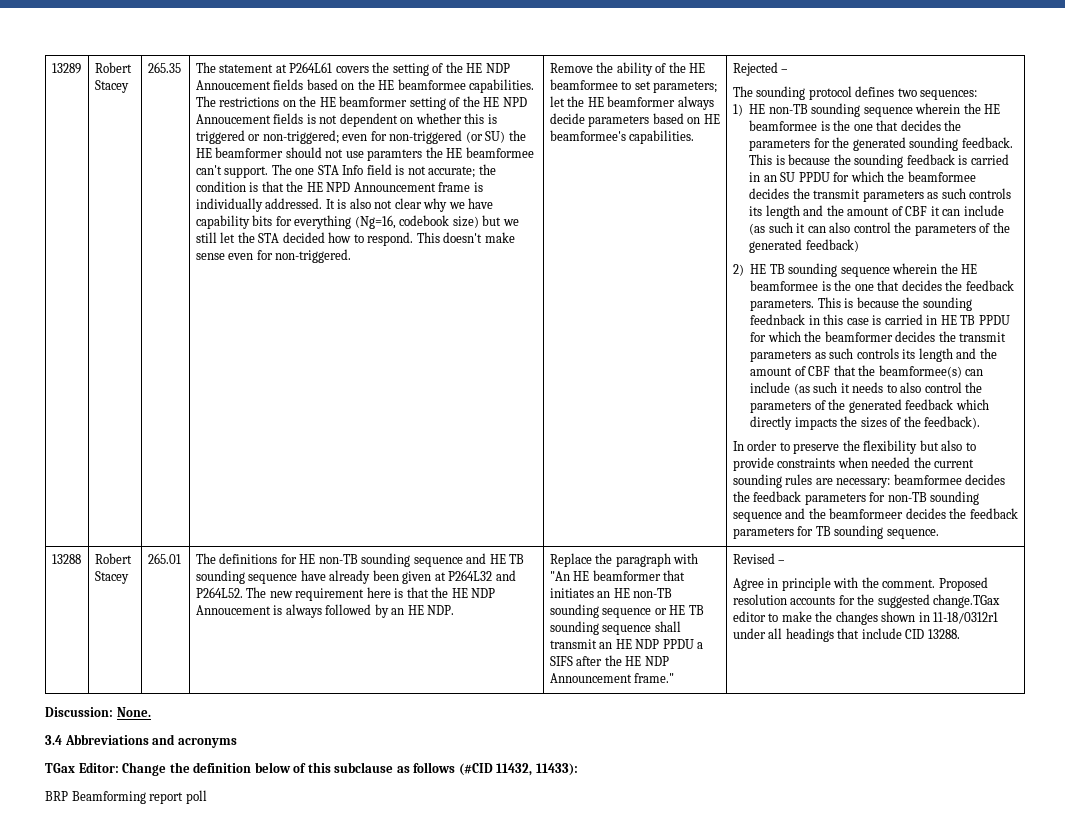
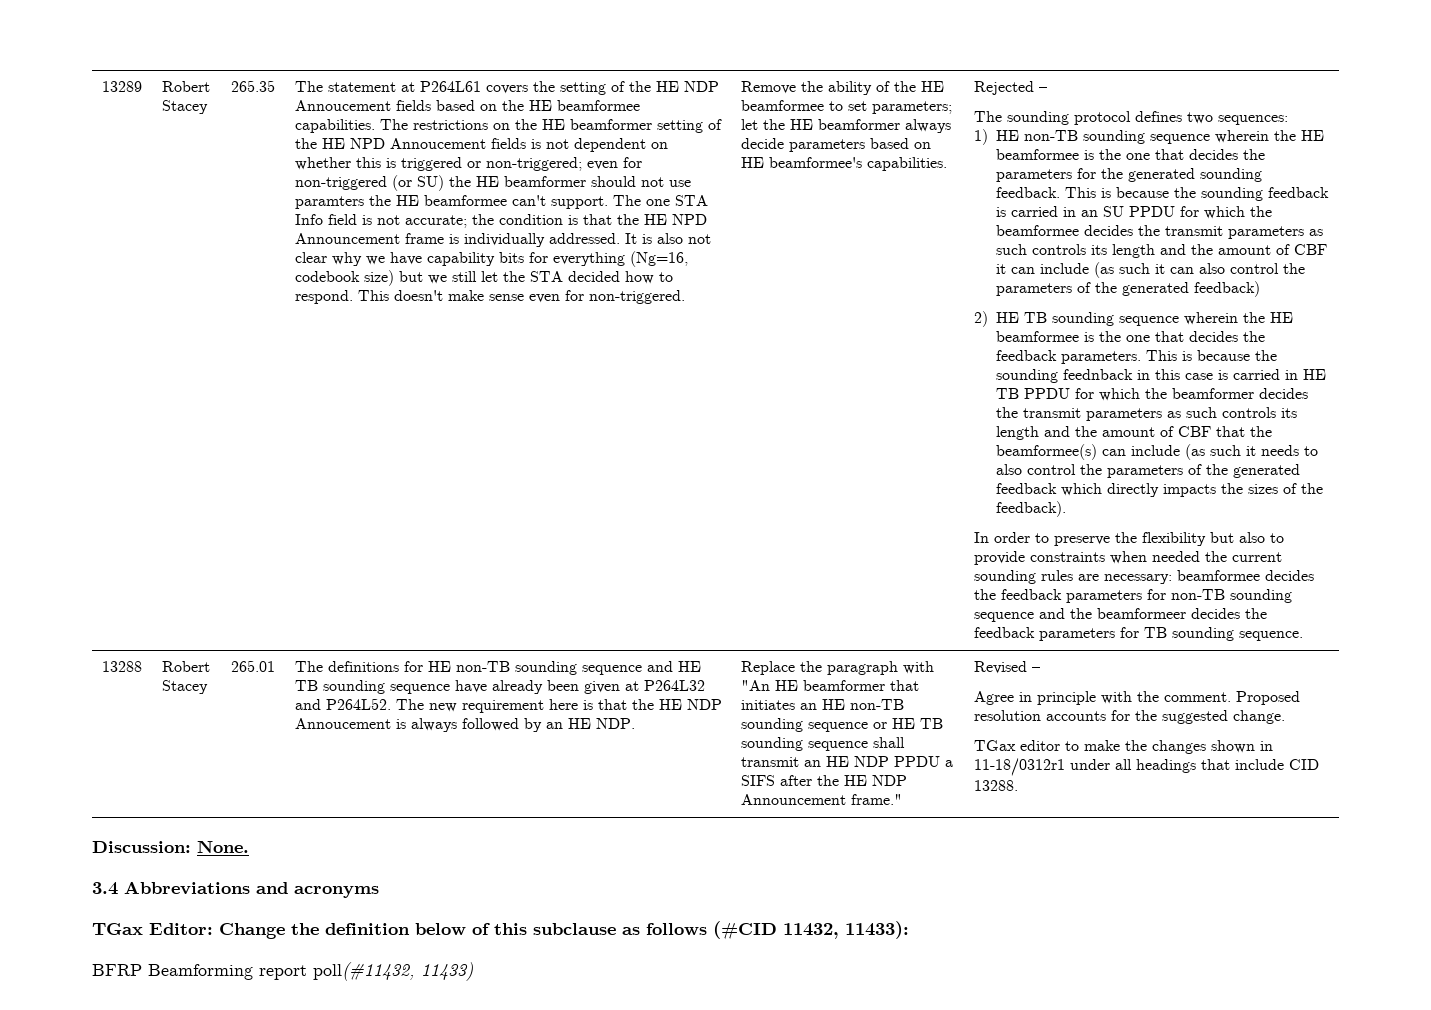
[933,594,1001,608] change.TGax -> [1232,710,1285,724] [973,740,1016,751] change. // TGax
[45,791,68,801] BRP -> [92,964,142,976] BFRP
[185,790,207,804] poll -> [313,962,473,981] poll(#11432, 11433)

